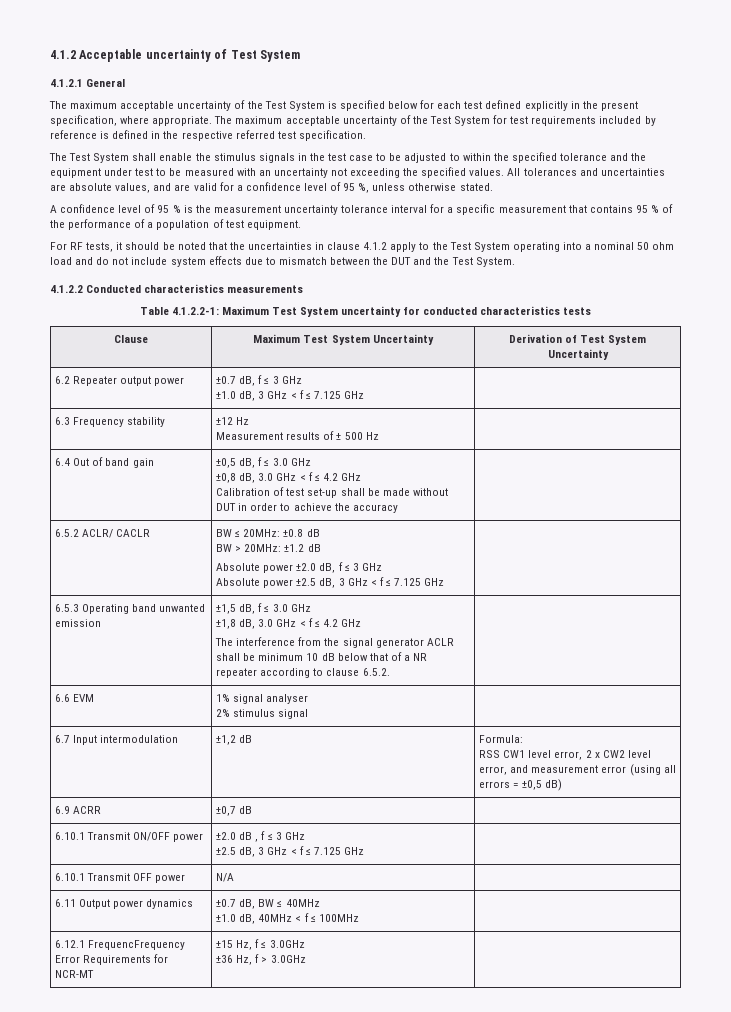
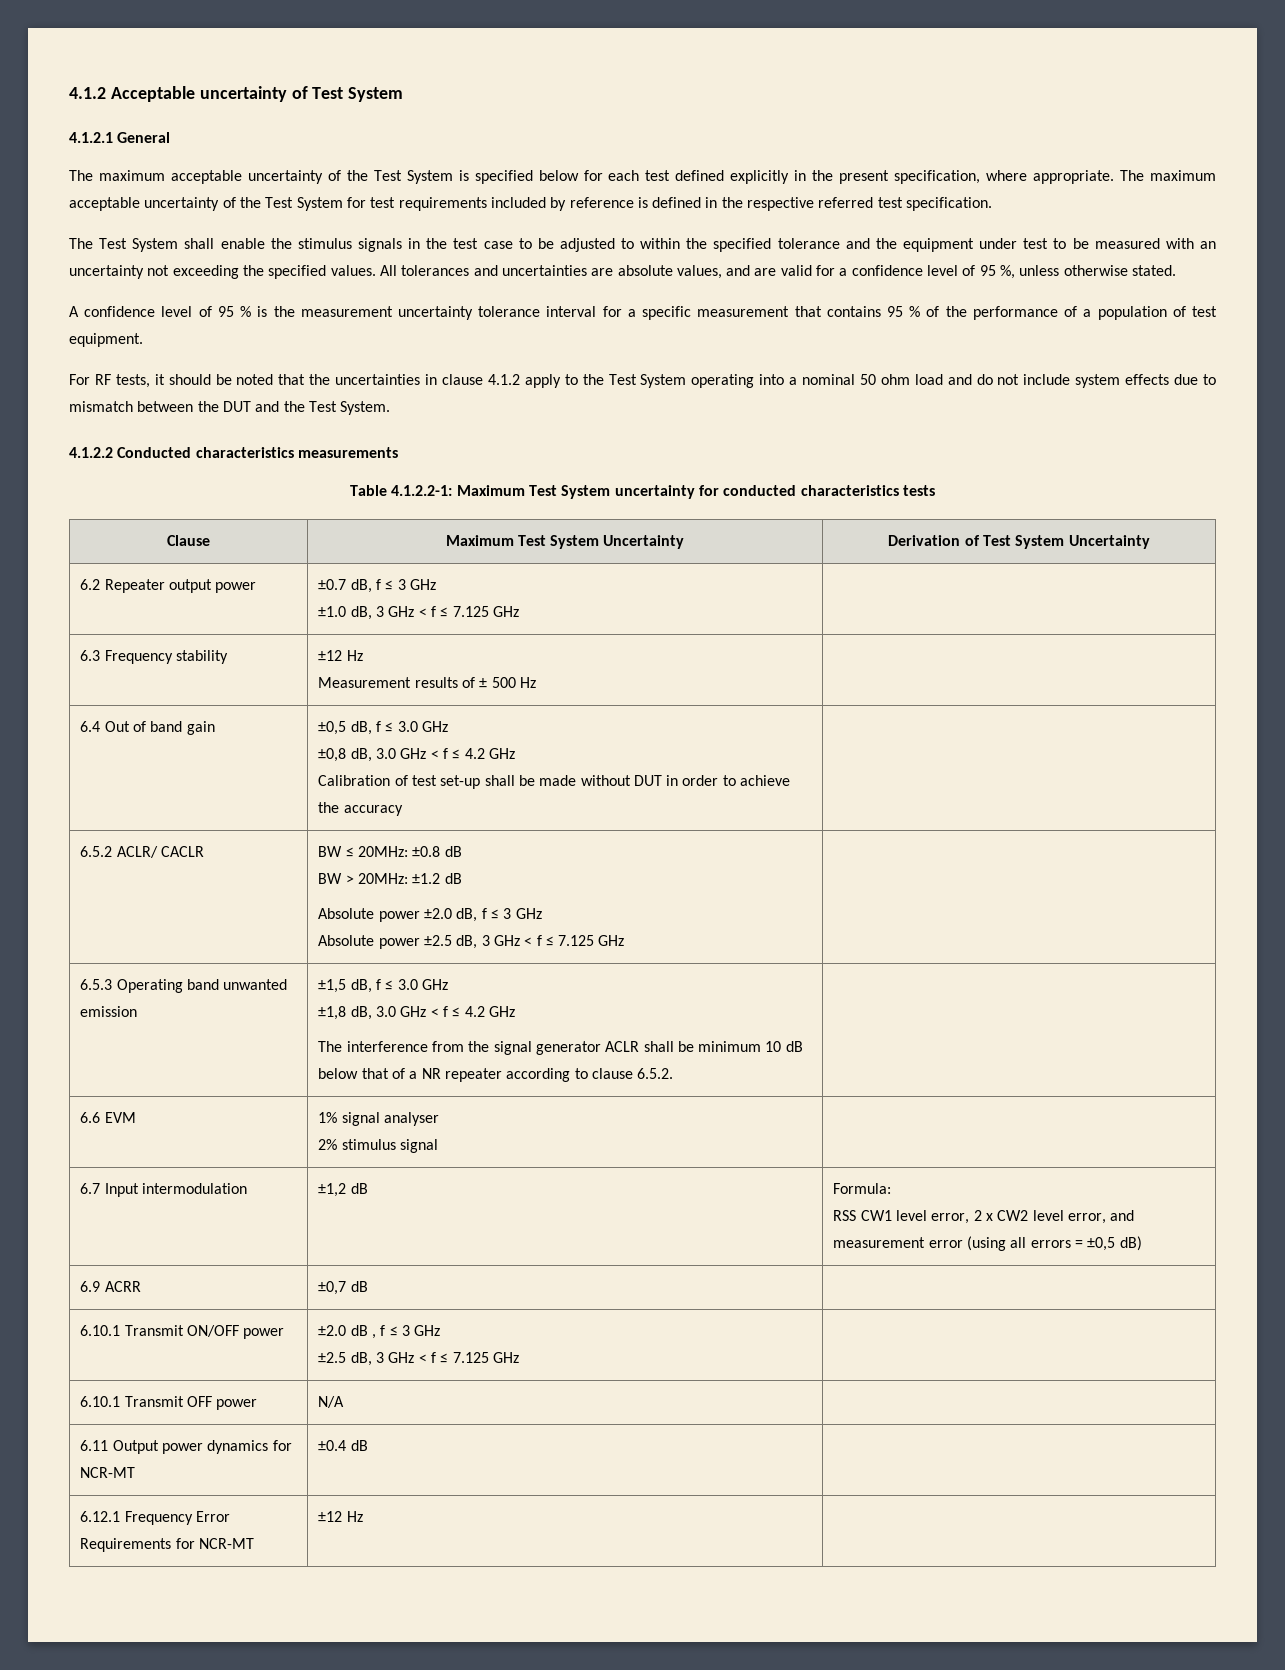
[216,899,320,909] [216,913,359,924] | ±0.7 dB, BW ≤ 40MHz // ±1.0 dB, 40MHz < f ≤ 100MHz -> [272,1440,292,1451] [80,1467,136,1478] [318,1440,368,1451] for NCR-MT | ±0.4 dB
[88,940,186,950] FrequencFrequency -> [124,1511,193,1525] Frequency
[216,939,305,950] [216,954,306,965] ±15 Hz, f ≤ 3.0GHz // ±36 Hz, f > 3.0GHz -> [318,1511,363,1522] ±12 Hz

